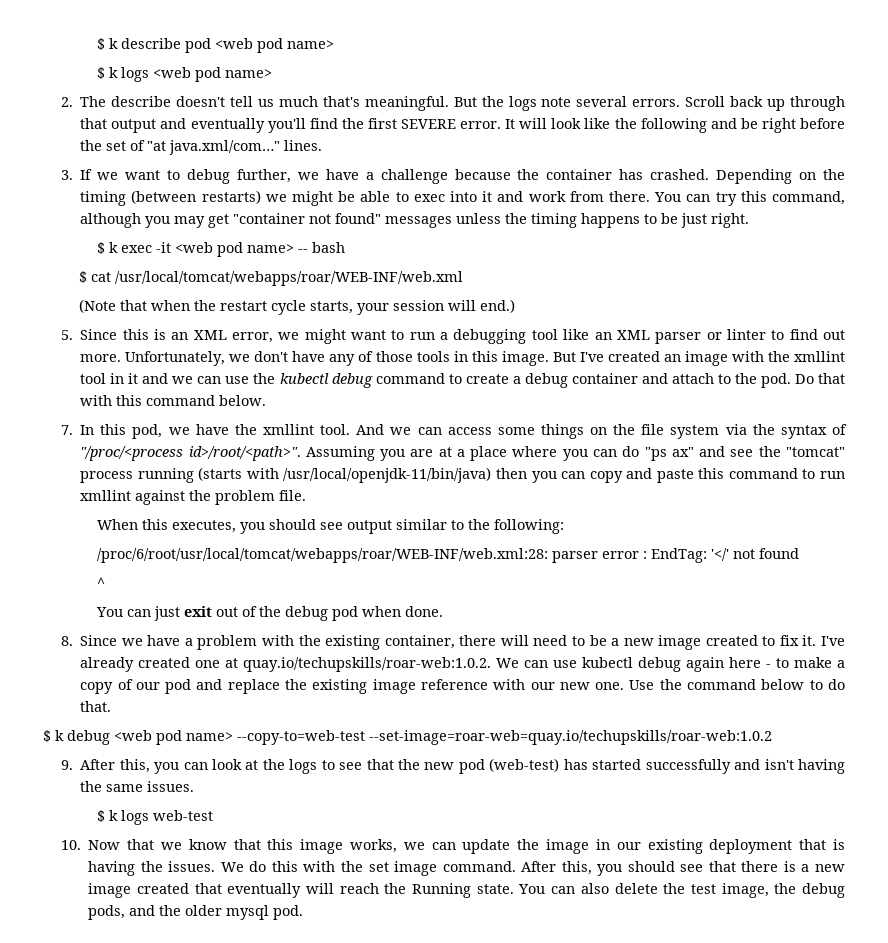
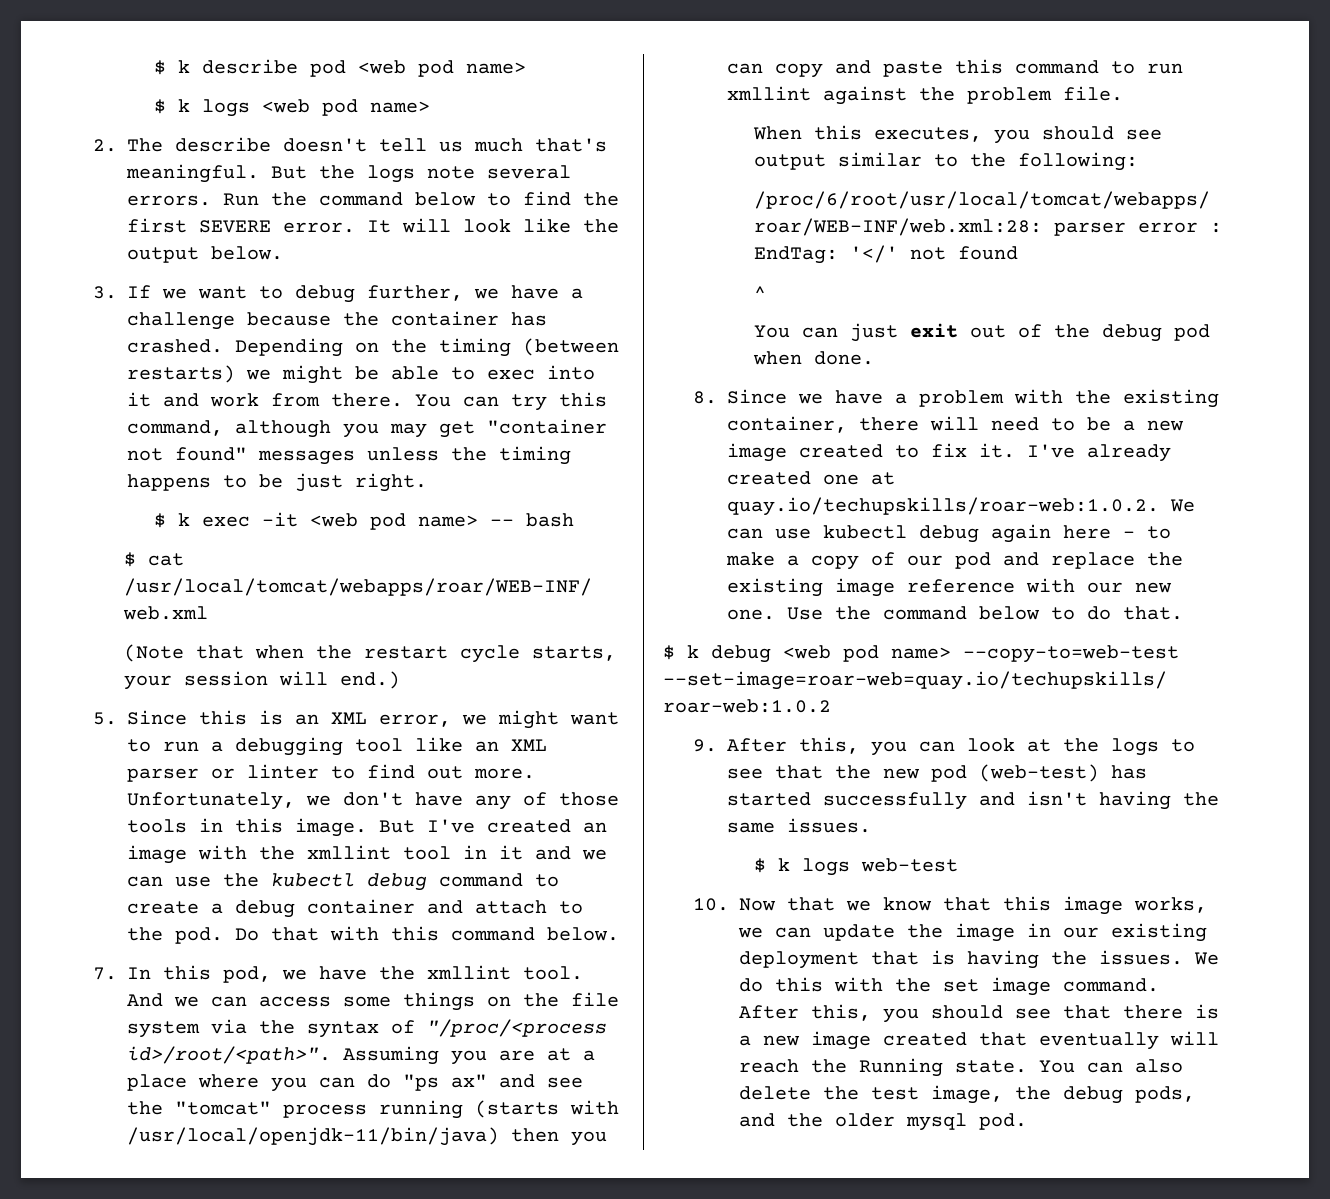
[685,96,845,111] [80,118,306,133] Scroll back up through that output and eventually you'll -> [223,192,512,206] Run the command below to
[640,118,845,133] [80,140,323,155] following and be right before the set of "at java.xml/com…" lines. -> [127,246,284,263] output below.

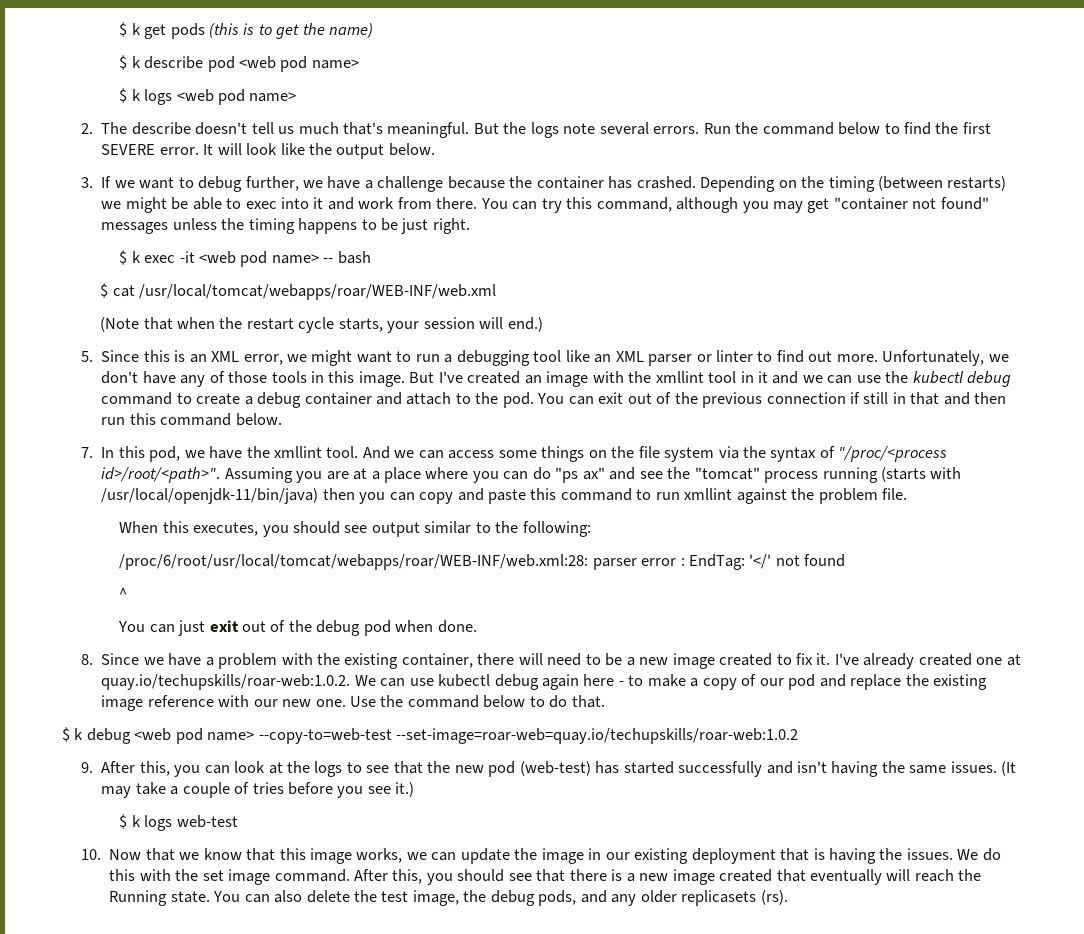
[154,60,191,75] $ k -> [119,22,374,39] [119,55,141,70] $ k get pods (this is to get the name) // $ k
[235,926,380,941] Do that with -> [537,392,1007,408] [101,417,126,425] You can exit out of the previous connection if still in that and then run
(872, 825) none -> [1001,761,1017,776] [101,782,415,798] (It may take a couple of tries before you see it.)
[787,1113,1028,1131] the older mysql pod. -> [611,890,788,906] any older replicasets (rs).

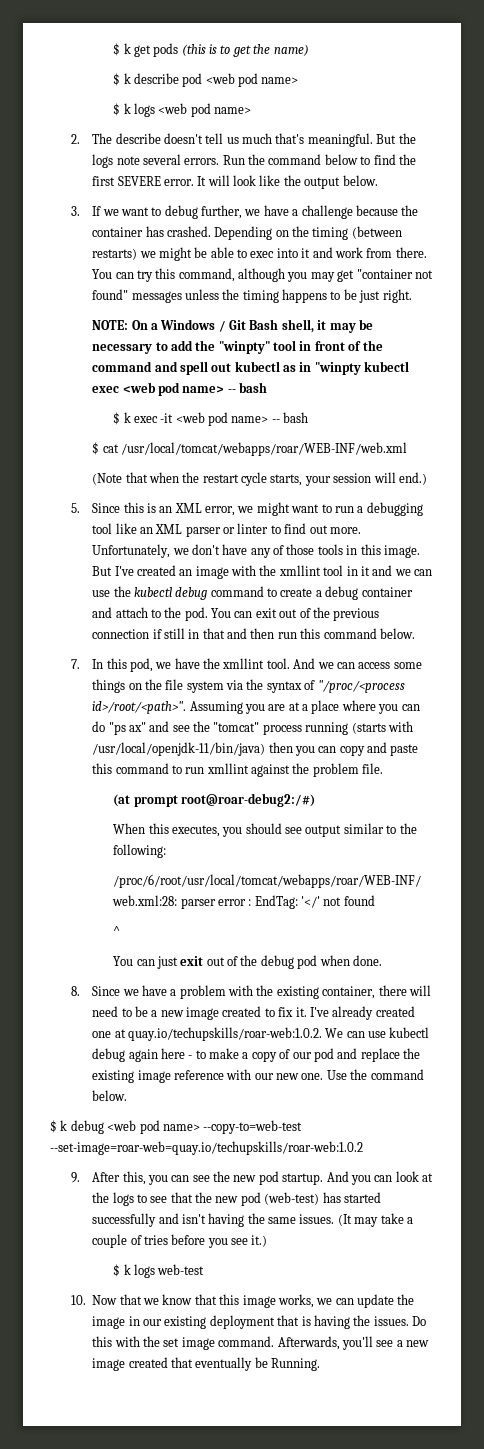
(470, 226) none -> [92,319,373,333] [92,340,383,354] [92,361,410,375] [92,382,267,396] // NOTE: On a Windows / Git Bash shell, it may be necessary to add the "winpty" tool in front of the command and spell out kubectl as in "winpty kubectl exec <web pod name> -- bash
(908, 494) none -> [113,793,315,807] // (at prompt root@roar-debug2:/#)
[483,695,605,708] below to do that. -> [92,1090,128,1101] below.
(230, 769) none -> [192,1171,393,1185] see the new pod startup. And you can
[957,848,1001,861] We do -> [412,1316,427,1326] Do
[354,869,623,885] After this, you should see that there is -> [277,1336,394,1350] Afterwards, you'll see
[886,869,982,882] [109,890,788,906] will reach the Running state. You can also delete the test image, the debug pods, and any older replicasets (rs). -> [254,1357,321,1371] be Running.

